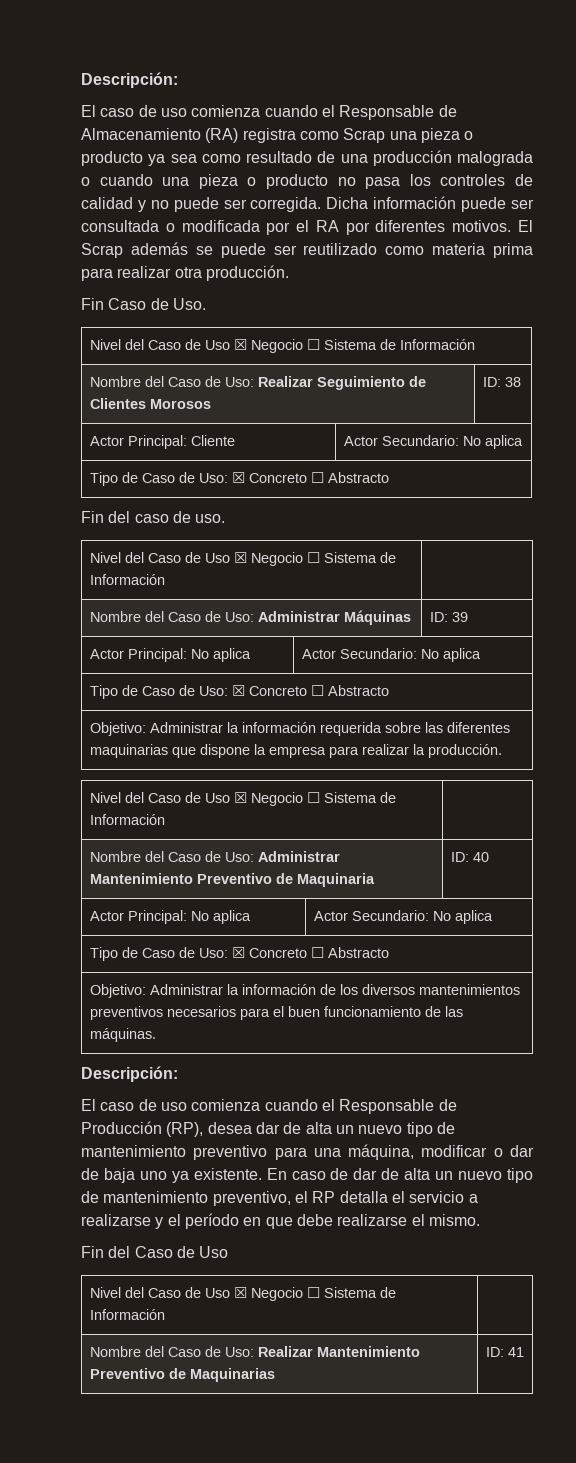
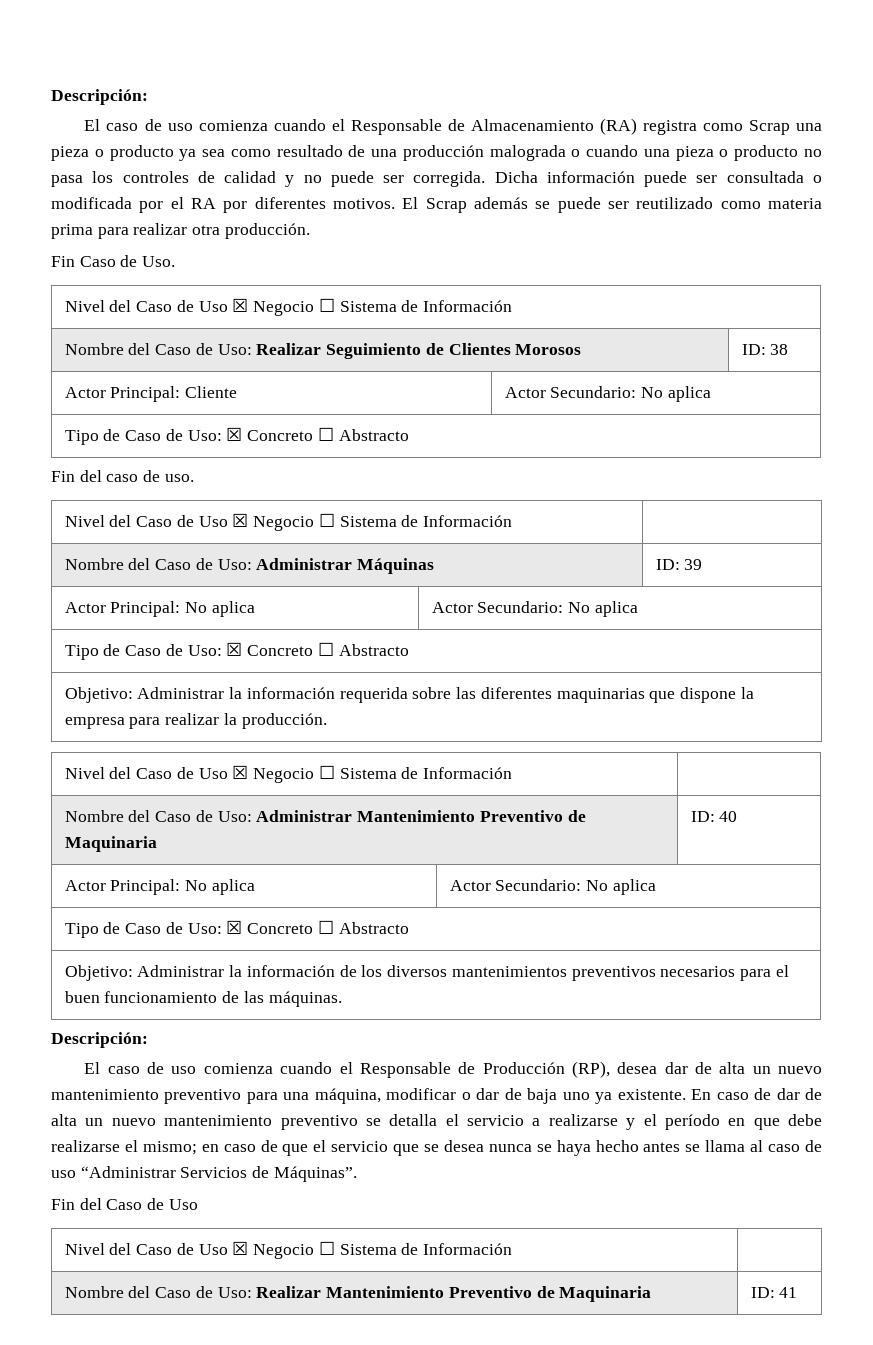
[406,1122,455,1137] tipo de -> (823, 1070) none
[506,1168,533,1183] [81,1191,336,1206] tipo de mantenimiento preventivo, el RP -> [164,1115,381,1130] mantenimiento preventivo se
[428,1214,480,1226] mismo. -> [142,1140,823,1156] [51,1166,357,1182] mismo; en caso de que el servicio que se desea nunca se haya hecho antes se llama al caso de uso “Administrar Servicios de Máquinas”.
[189,1368,275,1382] Maquinarias -> [559,1286,652,1302] Maquinaria

